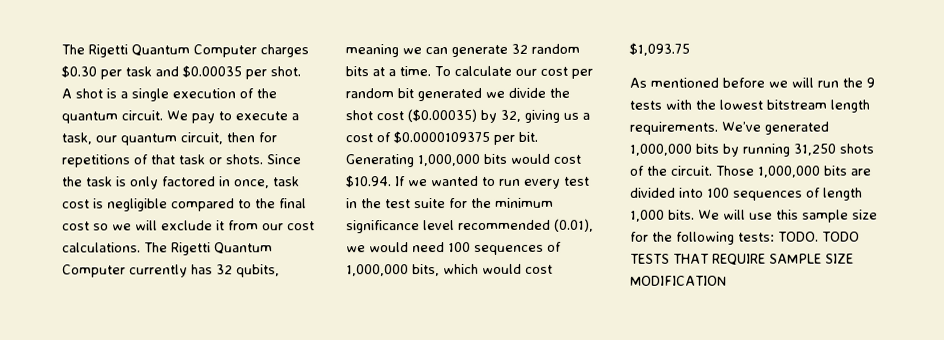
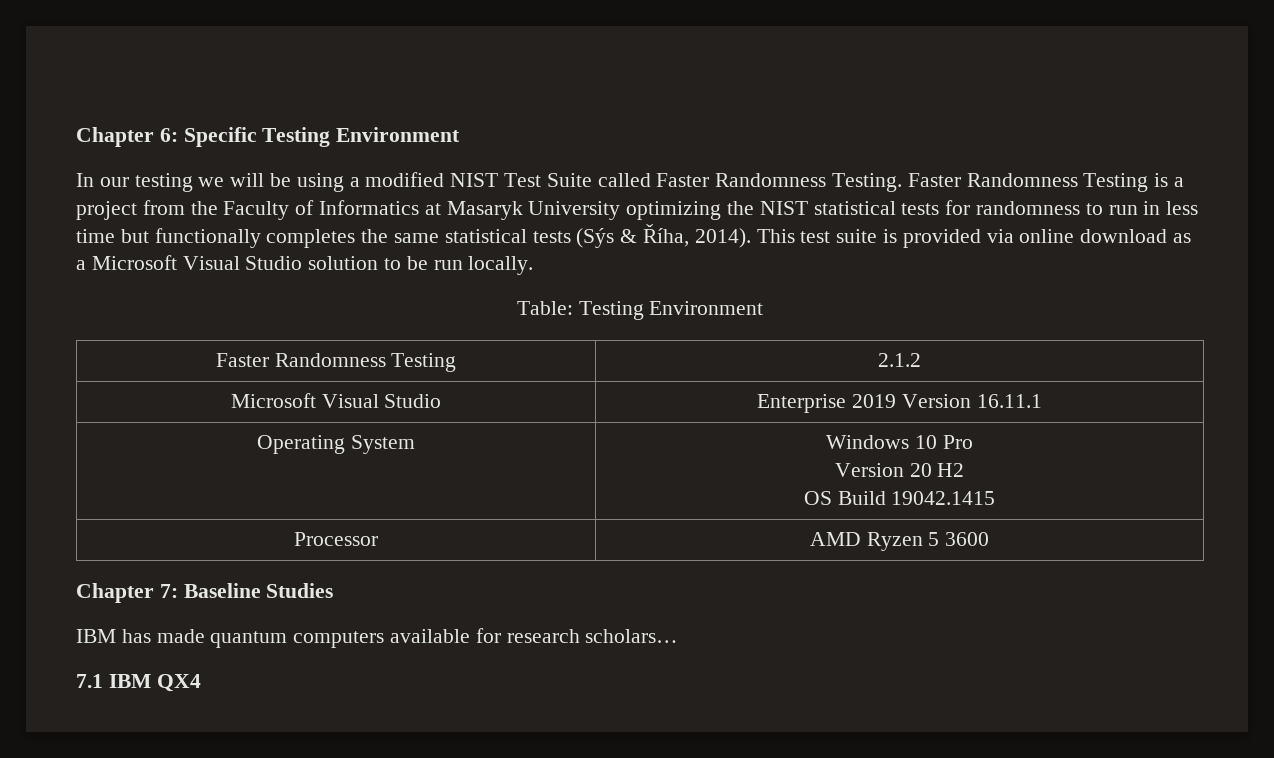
[61,44,309,58] [61,65,301,80] [61,88,277,102] [61,110,299,124] [61,132,277,146] [61,154,301,168] [62,176,300,190] [62,198,307,212] [62,220,315,231] [62,242,273,256] [62,264,280,278] [345,43,580,58] [345,65,593,79] [345,87,570,102] [345,108,590,123] [345,130,538,145] [345,153,581,168] [346,175,590,189] [346,197,554,209] [346,218,594,234] [346,241,562,255] [346,263,553,277] [629,42,690,56] [629,77,875,88] [629,99,870,113] [629,121,829,135] [629,143,874,157] [629,165,872,178] [630,187,863,201] [630,209,878,223] [630,231,860,245] [630,253,854,266] [630,275,727,286] The Rigetti Quantum Computer charges $0.30 per task and $0.00035 per shot. A shot is a single execution of the quantum circuit. We pay to execute a task, our quantum circuit, then for repetitions of that task or shots. Since the task is only factored in once, task cost is negligible compared to the final cost so we will exclude it from our cost calculations. The Rigetti Quantum Computer currently has 32 qubits, meaning we can generate 32 random bits at a time. To calculate our cost per random bit generated we divide the shot cost ($0.00035) by 32, giving us a cost of $0.0000109375 per bit. Generating 1,000,000 bits would cost $10.94. If we wanted to run every test in the test suite for the minimum significance level recommended (0.01), we would need 100 sequences of 1,000,000 bits, which would cost $1,093.75 // As mentioned before we will run the 9 tests with the lowest bitstream length requirements. We’ve generated 1,000,000 bits by running 31,250 shots of the circuit. Those 1,000,000 bits are divided into 100 sequences of length 1,000 bits. We will use this sample size for the following tests: TODO. TODO TESTS THAT REQUIRE SAMPLE SIZE MODIFICATION -> [76,127,461,147] [76,172,1185,192] [76,200,1199,220] [76,224,1192,248] [76,255,534,275] [516,301,764,320] [215,353,457,372] [878,353,922,367] [230,393,442,408] [757,394,1042,413] [257,435,415,454] [826,435,973,449] [834,463,965,477] [803,491,996,505] [294,532,378,546] [809,532,990,551] [76,583,334,603] [76,628,679,648] [76,674,201,692] Chapter 6: Specific Testing Environment // In our testing we will be using a modified NIST Test Suite called Faster Randomness Testing. Faster Randomness Testing is a project from the Faculty of Informatics at Masaryk University optimizing the NIST statistical tests for randomness to run in less time but functionally completes the same statistical tests (Sýs & Říha, 2014). This test suite is provided via online download as a Microsoft Visual Studio solution to be run locally. // Table: Testing Environment // Faster Randomness Testing | 2.1.2 // Microsoft Visual Studio | Enterprise 2019 Version 16.11.1 // Operating System | Windows 10 Pro // Version 20 H2 // OS Build 19042.1415 // Processor | AMD Ryzen 5 3600 // Chapter 7: Baseline Studies // IBM has made quantum computers available for research scholars… // 7.1 IBM QX4

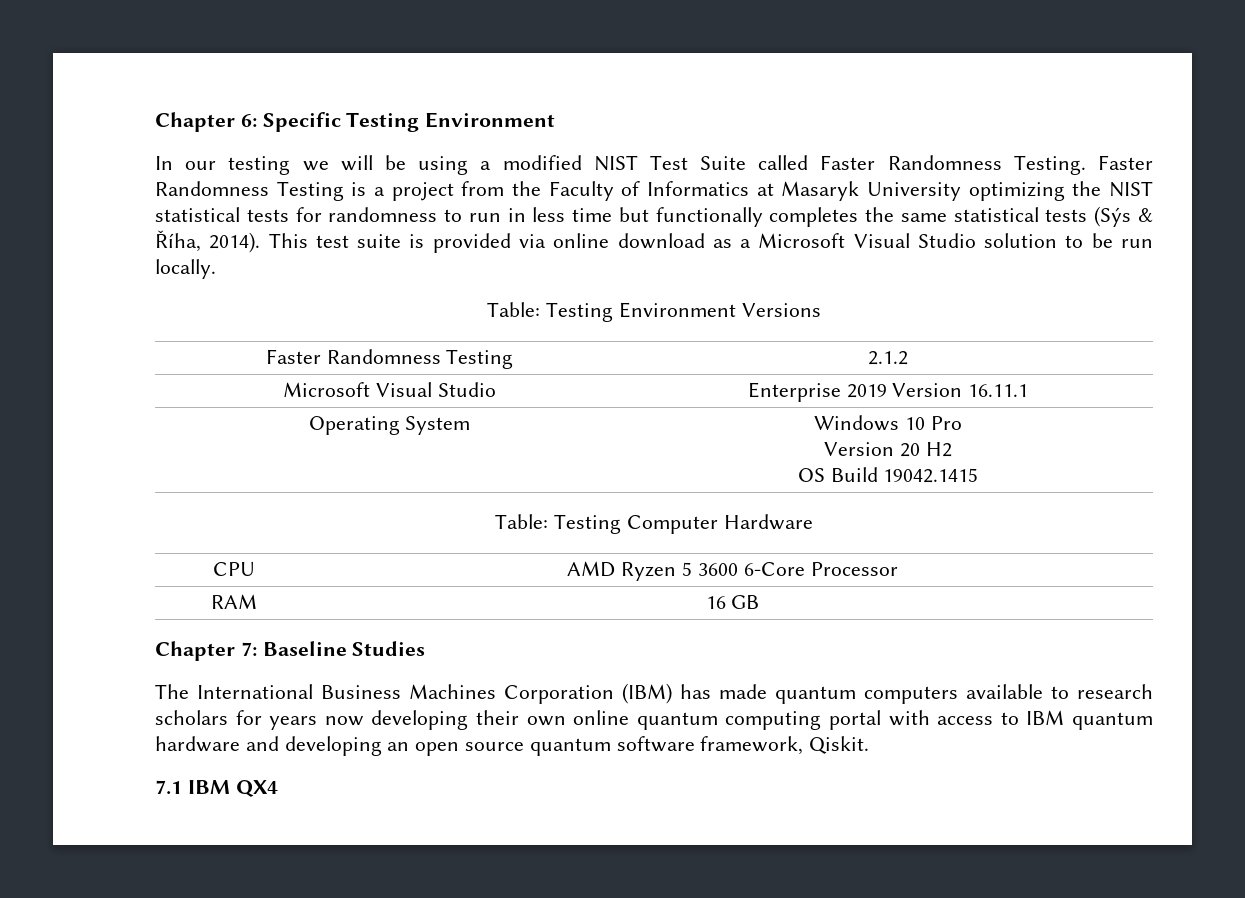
(764, 308) none -> [741,303,821,317] Versions
[294,532,378,546] // Processor -> [495,514,813,534] [213,562,255,576] // Table: Testing Computer Hardware // CPU
(990, 539) none -> [743,562,898,576] [211,594,257,609] [705,595,760,609] 6-Core Processor // RAM | 16 GB
[76,629,116,643] IBM -> [155,683,672,704] The International Business Machines Corporation (IBM)
[475,628,679,643] for research scholars… -> [1051,684,1153,699] [155,710,1154,730] [155,736,870,756] to research scholars for years now developing their own online quantum computing portal with access to IBM quantum hardware and developing an open source quantum software framework, Qiskit.

